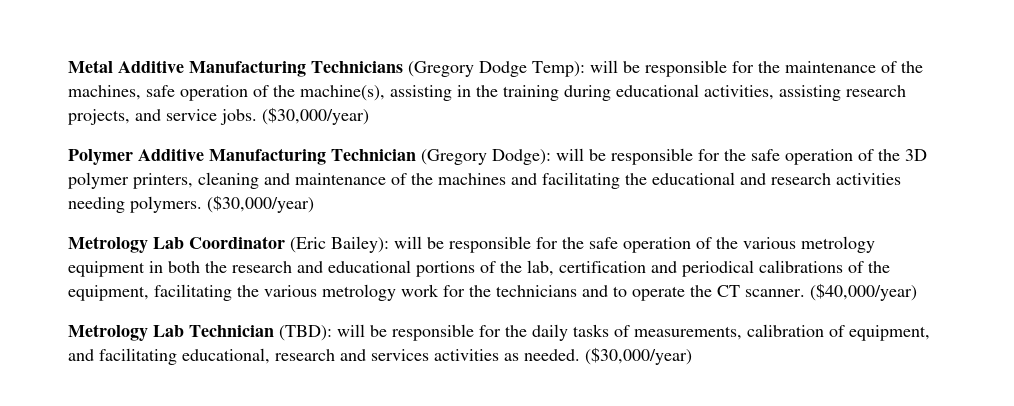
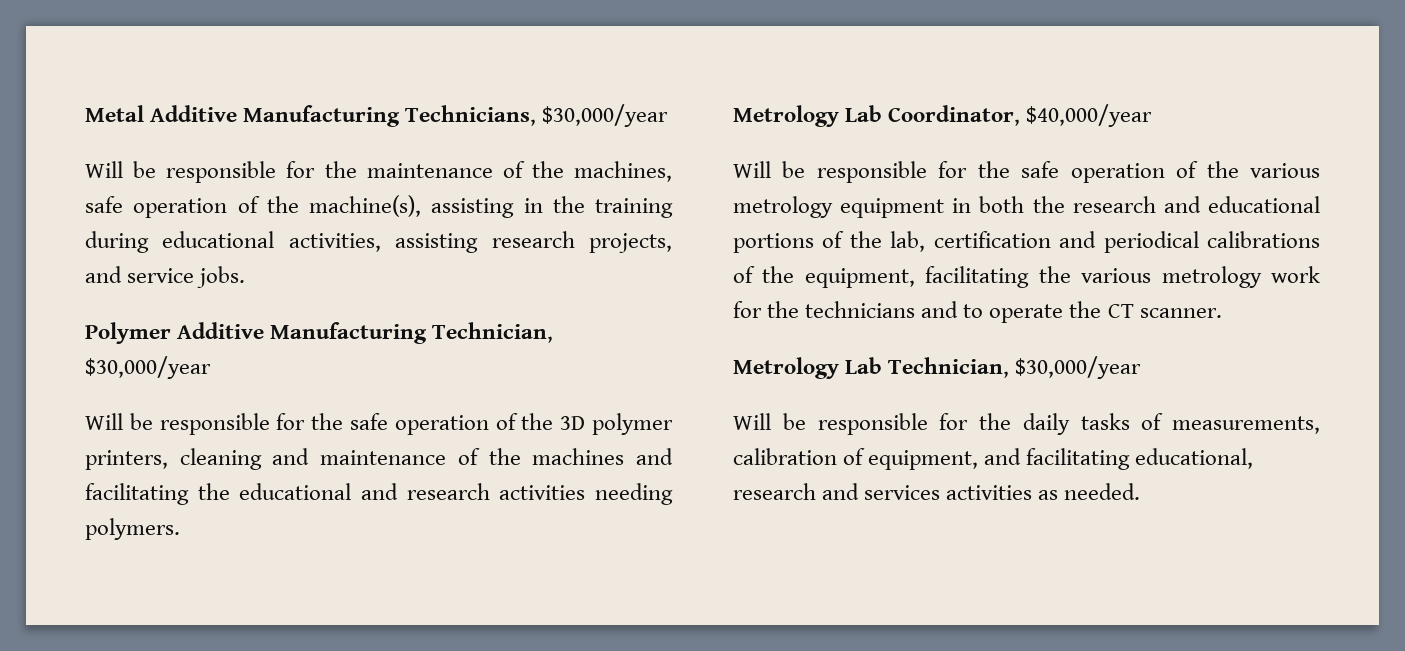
[311,60,618,77] Technicians (Gregory Dodge Temp): will -> [405,104,669,127] [85,161,123,178] Technicians, $30,000/year // Will
[262,107,369,125] ($30,000/year) -> (246, 277) none
[331,148,584,165] Technician (Gregory Dodge): will -> [432,322,554,343] [85,356,211,379] [85,413,123,430] Technician, $30,000/year // Will
[207,195,314,213] [68,236,422,253] ($30,000/year) // Metrology Lab Coordinator (Eric Bailey): will -> [733,104,1153,127] [733,161,771,178] // Metrology Lab Coordinator, $40,000/year // Will
[810,283,917,301] [68,324,365,341] ($40,000/year) // Metrology Lab Technician (TBD): will -> [733,356,1142,379] [733,413,771,430] // Metrology Lab Technician, $30,000/year // Will
[585,347,692,365] ($30,000/year) -> (1141, 491) none

